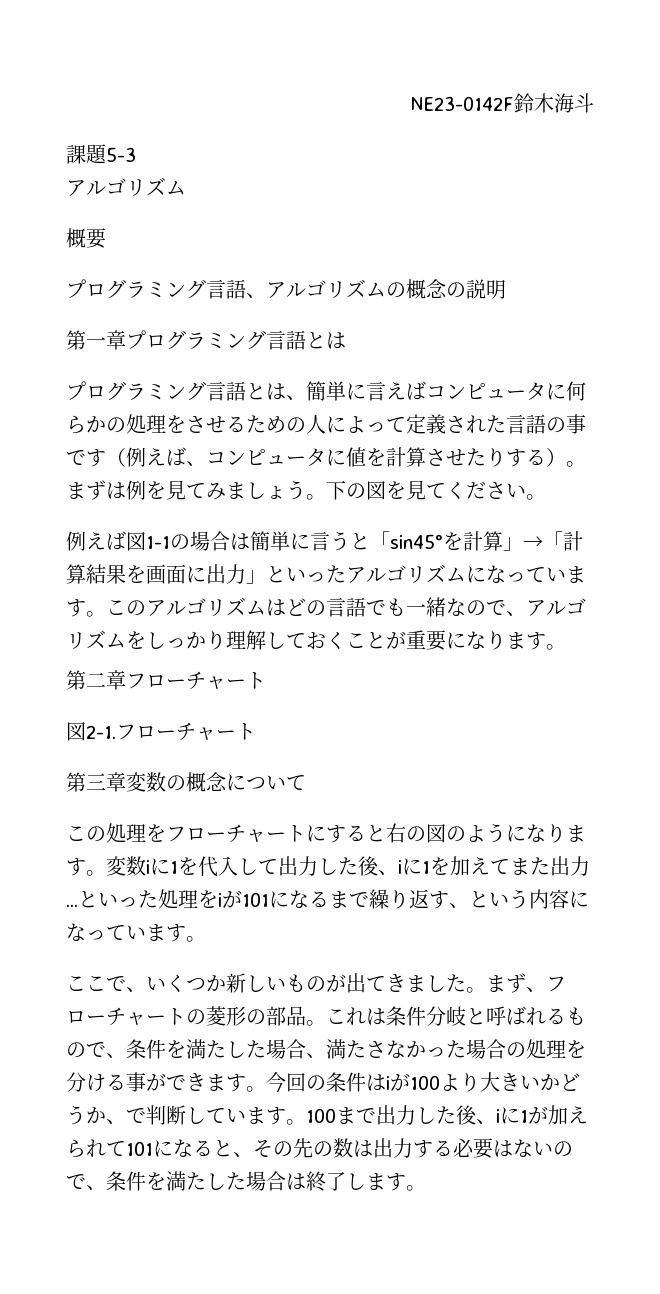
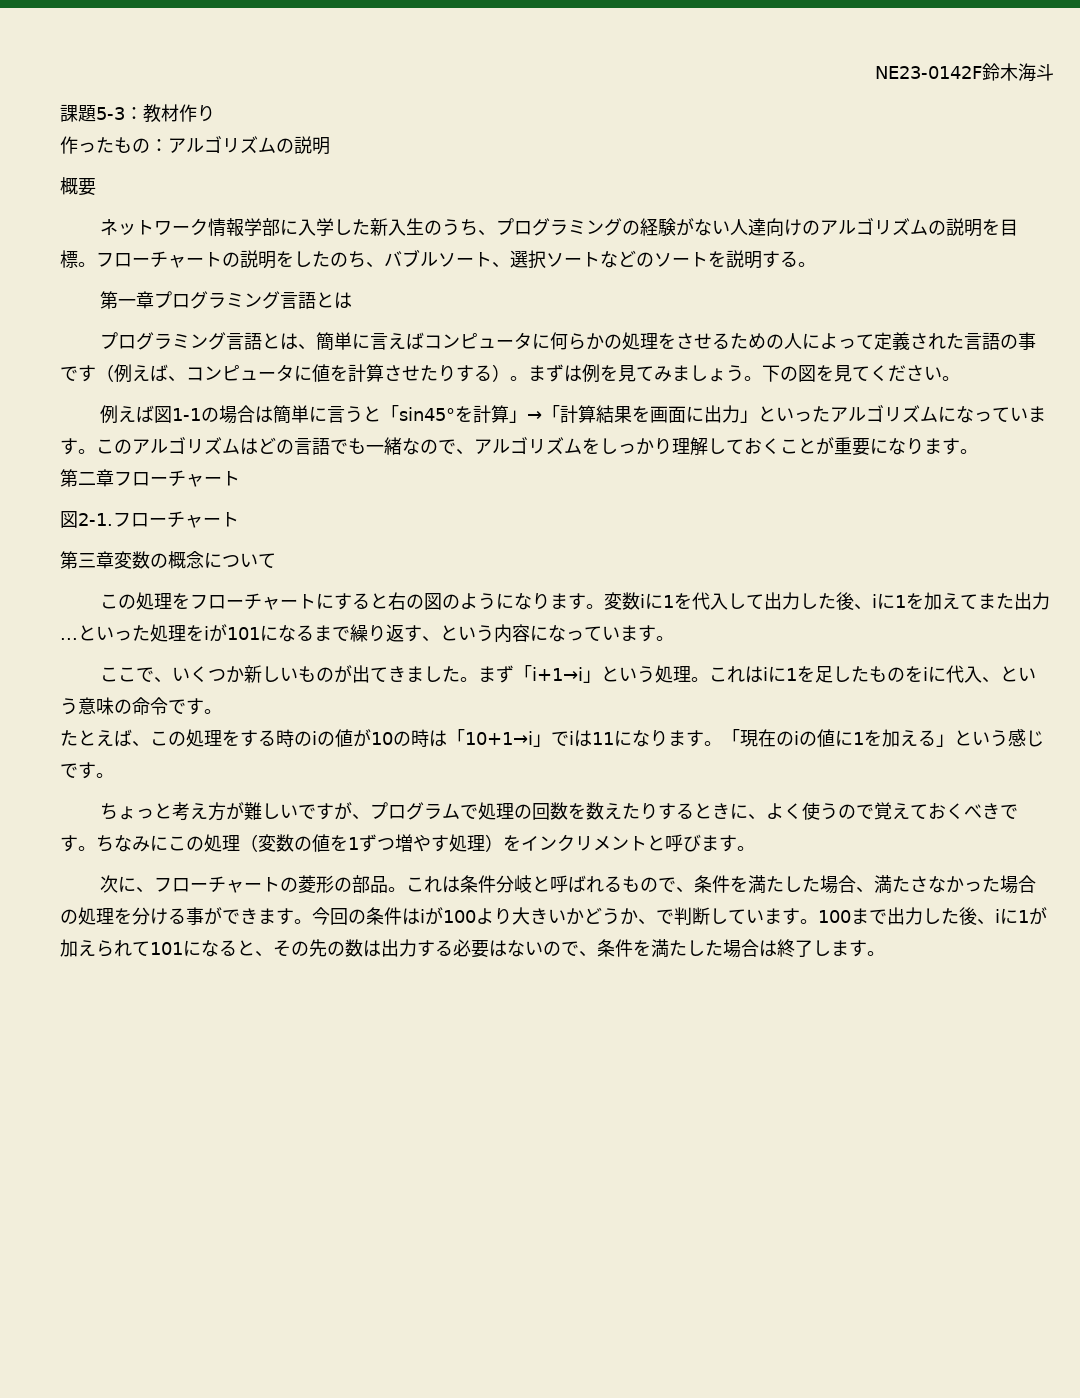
[66,177,186,196] // アルゴリズム -> [125,104,215,123] [60,136,330,155] ：教材作り // 作ったもの：アルゴリズムの説明
[66,279,506,299] プログラミング言語、アルゴリズムの概念の説明 -> [100,218,1019,237] [60,249,816,269] ネットワーク情報学部に入学した新入生のうち、プログラミングの経験がない人達向けのアルゴリズムの説明を目標。フローチャートの説明をしたのち、バブルソート、選択ソートなどのソートを説明する。
(526, 983) none -> [514,665,1037,683] [60,697,222,715] [60,729,1044,747] [60,762,114,779] [100,802,1019,821] [60,834,755,852] [100,875,137,893] 「i+1→i」という処理。これはiに1を足したものをiに代入、という意味の命令です。 // たとえば、この処理をする時のiの値が10の時は「10+1→i」でiは11になります。「現在のiの値に1を加える」という感じです。 // ちょっと考え方が難しいですが、プログラムで処理の回数を数えたりするときに、よく使うので覚えておくべきです。ちなみにこの処理（変数の値を1ずつ増やす処理）をインクリメントと呼びます。 // 次に

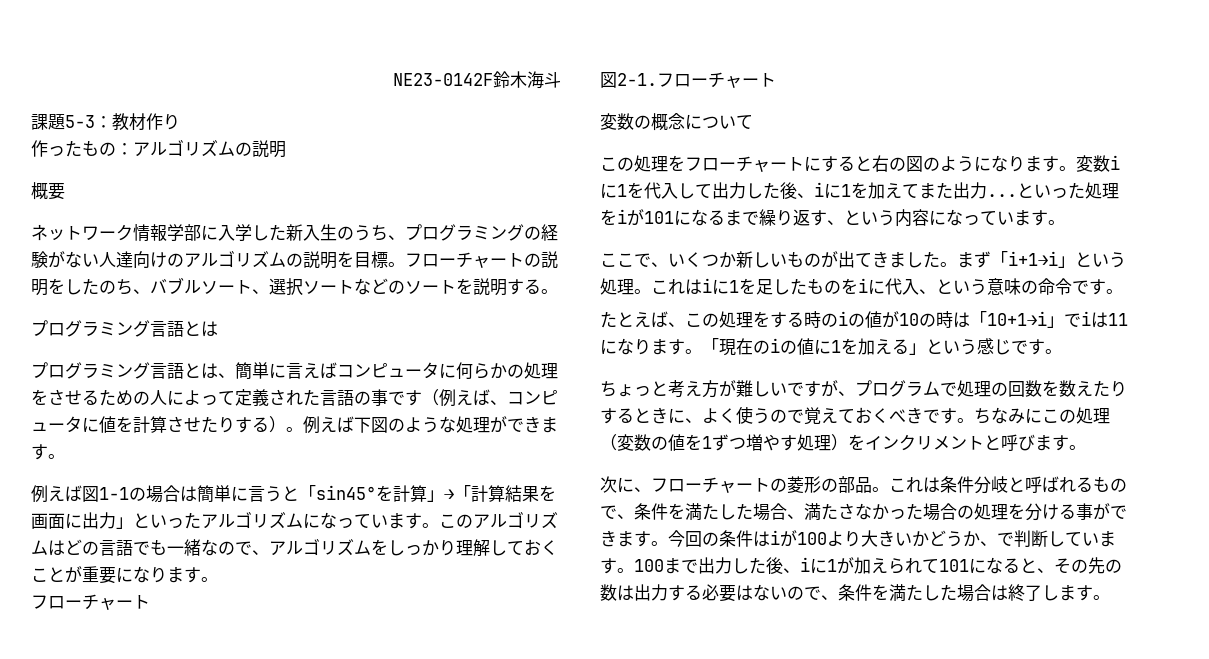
[100,291,155,309] 第一章 -> (558, 291) none
[528,364,942,383] まずは例を見てみましょう。下の図を見てください -> [303,416,558,434] [31,444,48,460] 例えば下図のような処理ができます
[60,469,114,487] 第二章 -> (218, 579) none
[60,551,114,569] 第三章 -> (776, 80) none

